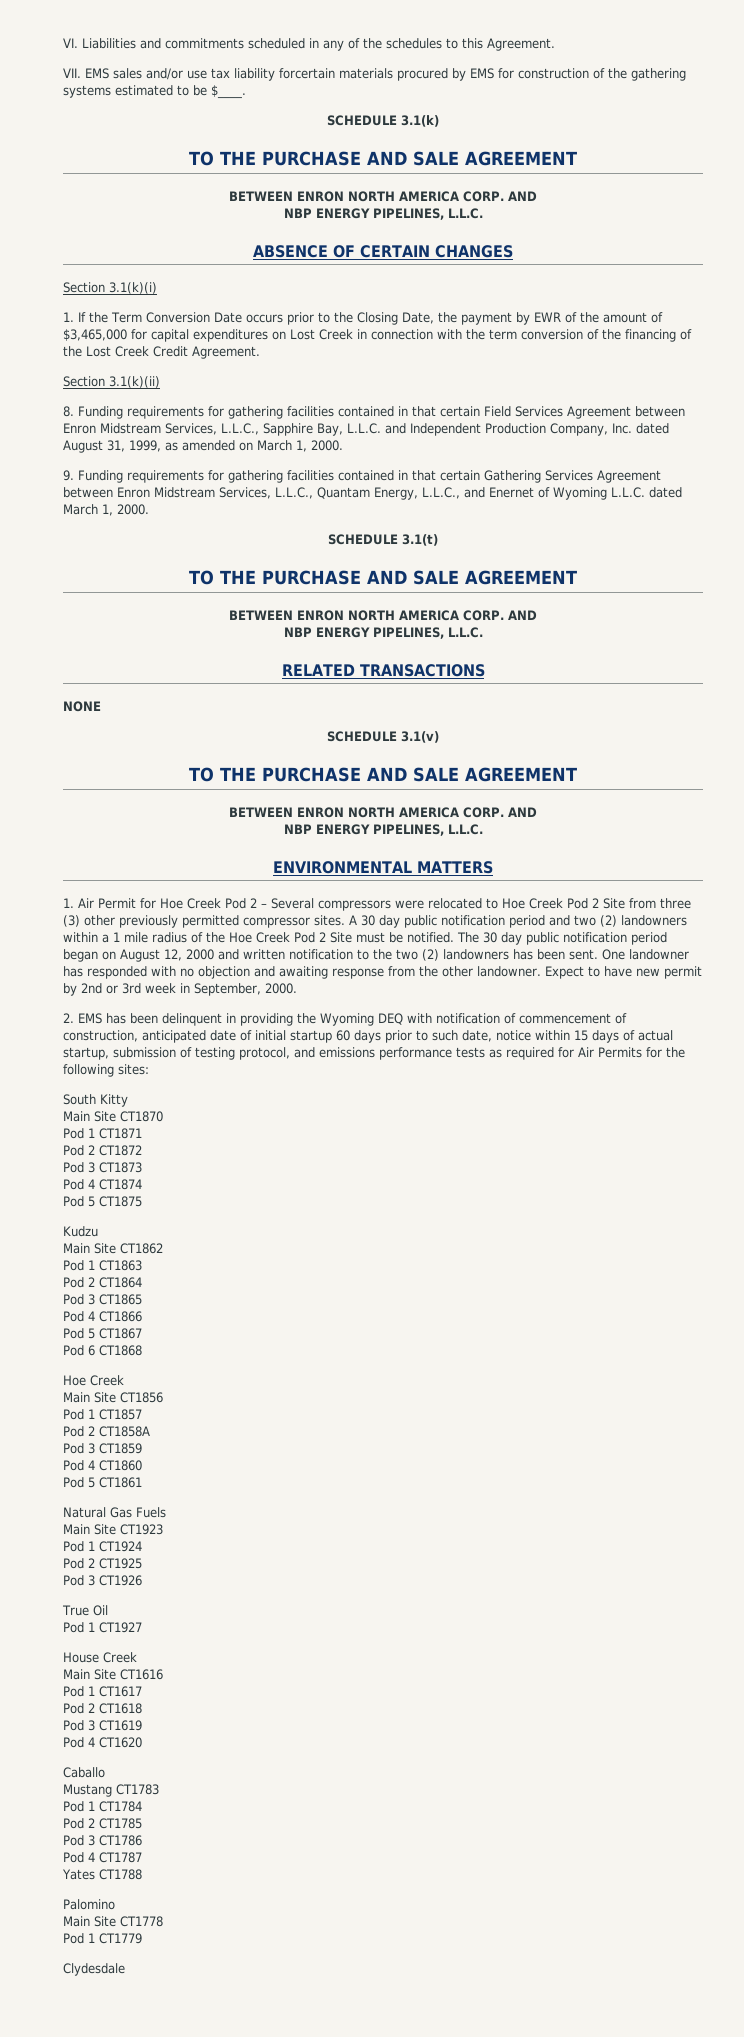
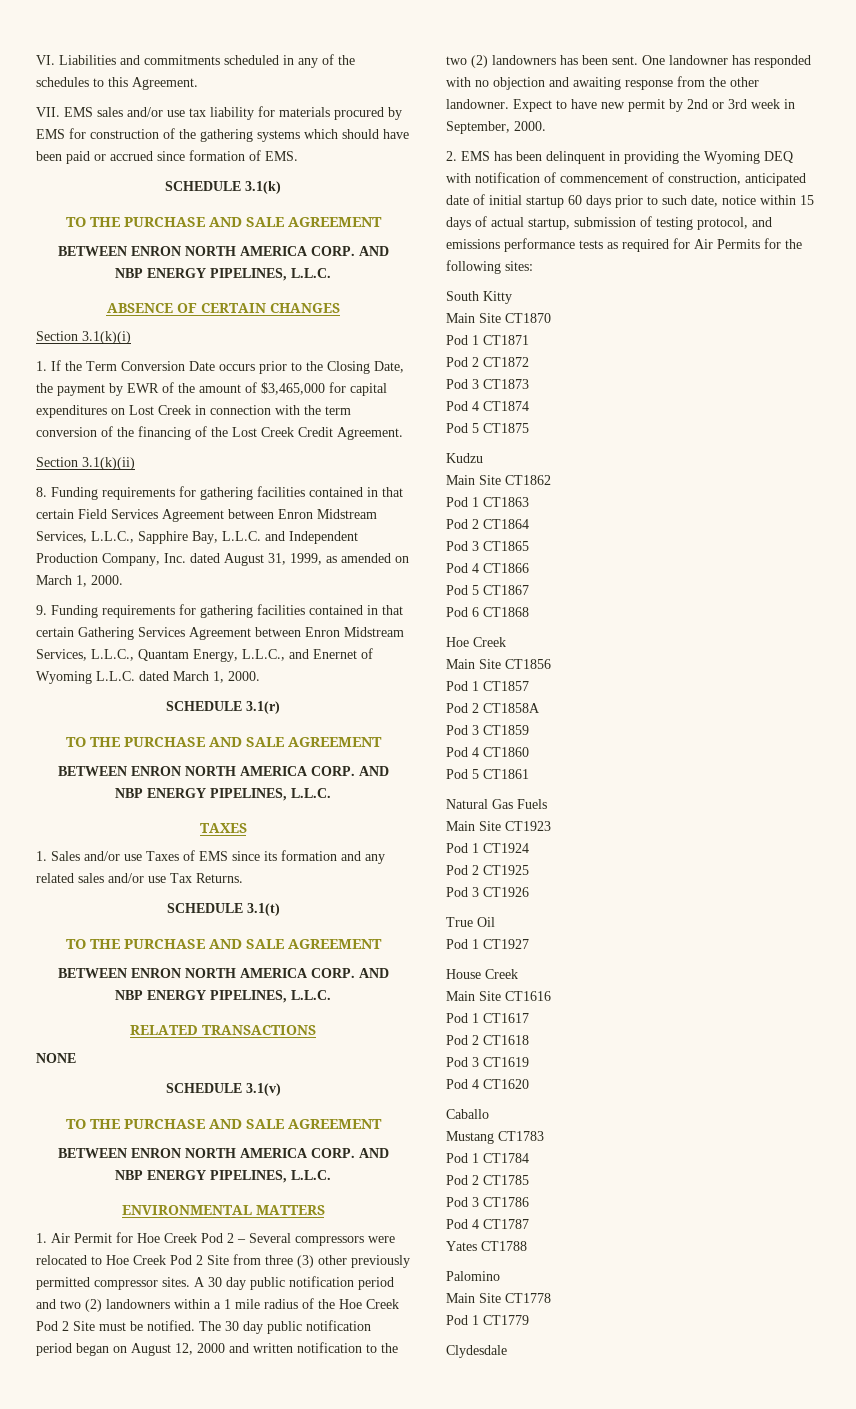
[279,68,335,79] forcertain -> [258,106,275,117] for
[115,85,246,99] estimated to be $____. -> [304,129,409,139] [36,150,298,164] which should have been paid or accrued since formation of EMS.
(149, 509) none -> [166,701,280,714] [65,737,382,747] [57,766,389,776] [115,788,331,801] [199,823,247,833] [36,850,385,864] [36,873,243,883] // SCHEDULE 3.1(r) // TO THE PURCHASE AND SALE AGREEMENT // BETWEEN ENRON NORTH AMERICA CORP. AND // NBP ENERGY PIPELINES, L.L.C. // TAXES // 1. Sales and/or use Taxes of EMS since its formation and any related sales and/or use Tax Returns.

